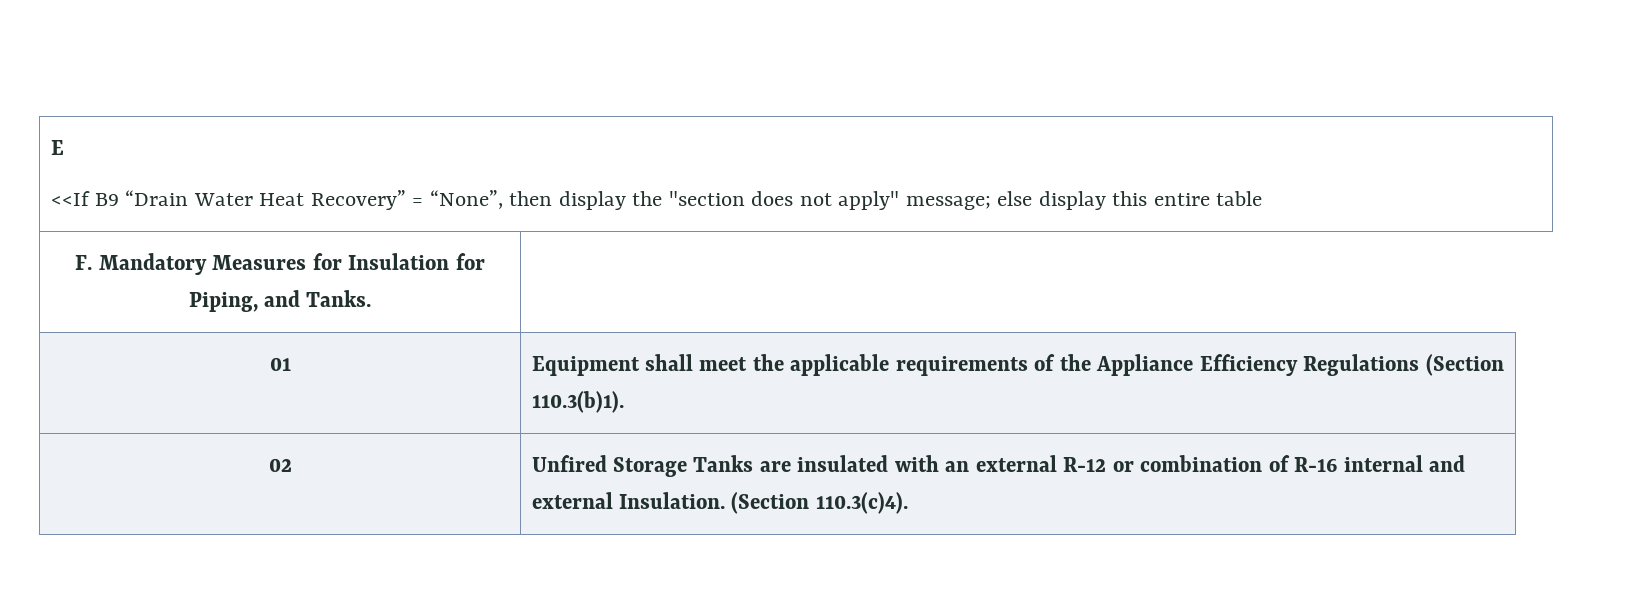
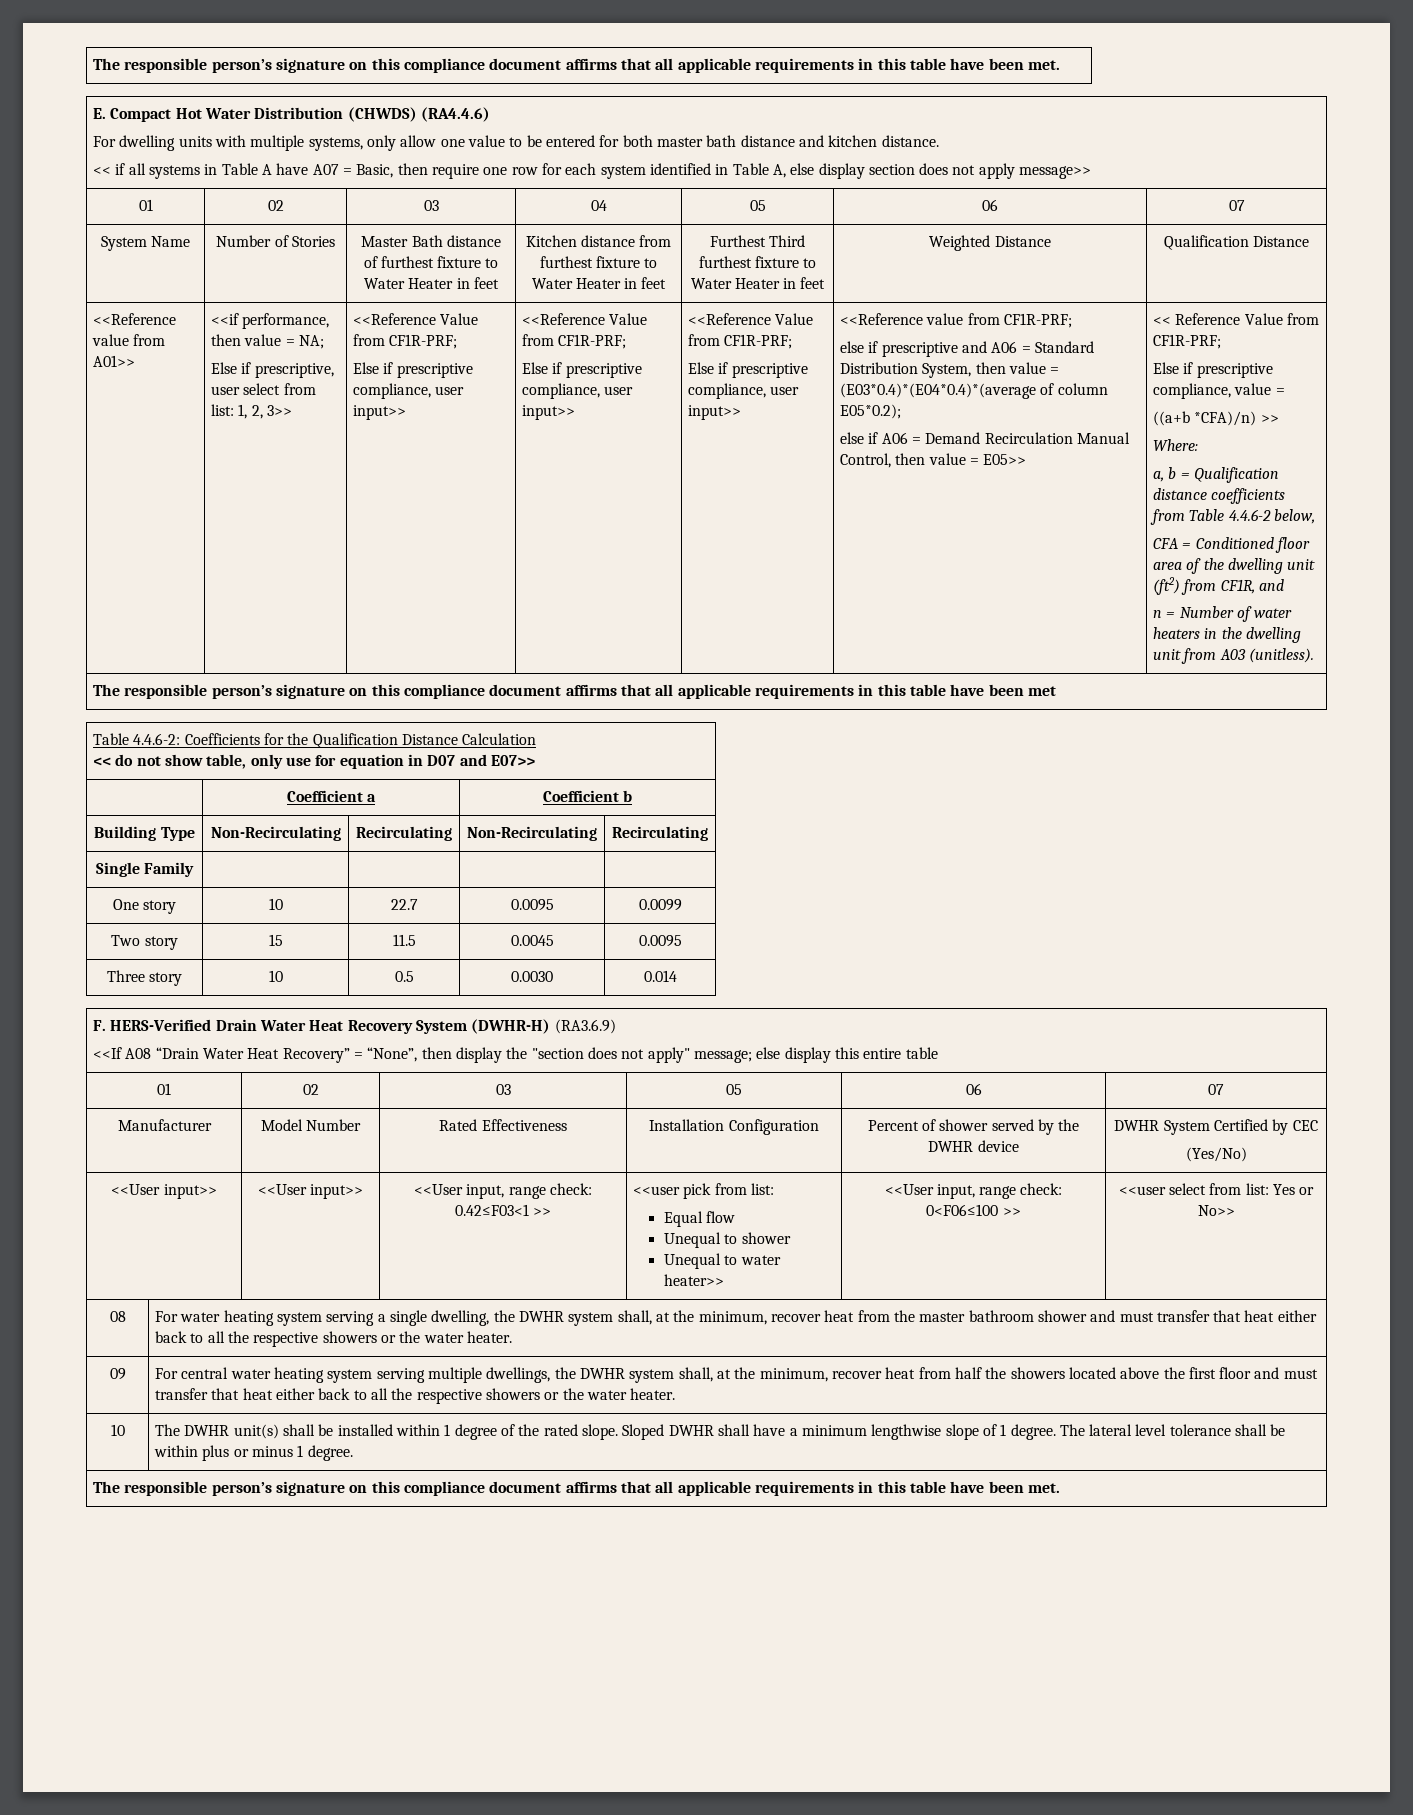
[50,140,64,155] E -> [93,58,1060,73] [93,107,491,122] [93,135,939,151] [93,163,1092,179] [138,199,153,211] [267,200,284,211] [423,200,439,211] [590,200,607,211] [749,200,766,211] [982,199,998,211] [1228,200,1245,211] [100,236,191,251] [216,235,335,247] [361,235,501,247] [363,256,499,268] [364,277,499,289] [525,235,672,247] [539,256,658,268] [531,277,667,289] [709,235,806,247] [698,256,817,268] [690,277,826,289] [929,235,1051,251] [1163,235,1310,250] [93,313,177,325] [92,334,166,346] [93,355,136,367] [211,313,330,329] [211,334,325,349] [211,362,334,378] [211,383,316,395] [211,404,293,419] [353,313,479,325] [353,334,458,349] [353,362,473,378] [353,383,465,399] [353,405,407,420] [522,313,648,325] [522,334,627,349] [522,362,642,378] [522,383,634,399] [522,405,576,420] [688,313,814,325] [688,334,793,349] [688,362,808,378] [688,383,800,399] [688,405,742,420] [840,313,1073,328] [840,341,1095,357] [840,362,1060,378] [840,383,1108,399] [840,404,902,419] [840,432,1131,444] [840,453,1027,468] [1153,313,1320,325] [1153,334,1222,349] [1153,362,1273,378] [1153,383,1285,399] [1153,411,1279,426] [1153,439,1199,451] [1153,467,1280,483] [1153,488,1286,504] [1150,509,1316,525] [1153,537,1311,553] [1153,558,1316,574] [1153,577,1285,595] [1153,606,1293,622] [1153,627,1302,643] [1153,648,1315,664] [93,684,1056,699] [93,733,537,748] [93,754,535,769] [286,790,377,802] [542,790,633,802] [94,826,195,841] [210,826,341,841] [356,826,452,841] [467,826,597,841] [612,826,708,841] [95,862,195,877] [112,899,177,914] [268,898,283,910] [390,899,418,910] [510,899,554,911] [638,899,682,911] [111,935,178,950] [268,934,283,946] [392,934,416,946] [510,935,554,946] [638,935,682,947] [106,970,183,986] [268,970,283,982] [394,971,414,982] [511,971,553,982] [643,970,677,982] [93,1019,616,1034] The responsible person’s signature on this compliance document affirms that all applicable requirements in this table have been met. // E. Compact Hot Water Distribution (CHWDS) (RA4.4.6) // For dwelling units with multiple systems, only allow one value to be entered for both master bath distance and kitchen distance. // << if all systems in Table A have A07 = Basic, then require one row for each system identified in Table A, else display section does not apply message>> // 01 | 02 | 03 | 04 | 05 | 06 | 07 // System Name | Number of Stories | Master Bath distance of furthest fixture to Water Heater in feet | Kitchen distance from furthest fixture to Water Heater in feet | Furthest Third furthest fixture to Water Heater in feet | Weighted Distance | Qualification Distance // <<Reference value from A01>> | <<if performance, then value = NA; // Else if prescriptive, user select from list: 1, 2, 3>> | <<Reference Value from CF1R-PRF; // Else if prescriptive compliance, user input>> | <<Reference Value from CF1R-PRF; // Else if prescriptive compliance, user input>> | <<Reference Value from CF1R-PRF; // Else if prescriptive compliance, user input>> | <<Reference value from CF1R-PRF; // else if prescriptive and A06 = Standard Distribution System, then value = (E03*0.4)*(E04*0.4)*(average of column E05*0.2); // else if A06 = Demand Recirculation Manual Control, then value = E05>> | << Reference Value from CF1R-PRF; // Else if prescriptive compliance, value = // ((a+b *CFA)/n) >> // Where: // a, b = Qualification distance coefficients from Table 4.4.6-2 below, // CFA = Conditioned floor area of the dwelling unit (ft2) from CF1R, and // n = Number of water heaters in the dwelling unit from A03 (unitless). // The responsible person’s signature on this compliance document affirms that all applicable requirements in this table have been met // Table 4.4.6-2: Coefficients for the Qualification Distance Calculation // << do not show table, only use for equation in D07 and E07>> // | Coefficient a | Coefficient b // Building Type | Non-Recirculating | Recirculating | Non-Recirculating | Recirculating // Single Family | | | | // One story | 10 | 22.7 | 0.0095 | 0.0099 // Two story | 15 | 11.5 | 0.0045 | 0.0095 // Three story | 10 | 0.5 | 0.0030 | 0.014 // F. HERS-Verified Drain Water Heat Recovery System (DWHR-H) (RA3.6.9)
[95,193,120,206] B9 -> [125,1048,152,1059] A08
[75,253,485,275] [188,290,372,312] [269,357,291,371] [531,354,1504,376] [531,391,624,413] [268,458,292,472] [531,455,1466,477] [531,492,908,514] F. Mandatory Measures for Insulation for Piping, and Tanks. // 01 | Equipment shall meet the applicable requirements of the Appliance Efficiency Regulations (Section 110.3(b)1). // 02 | Unfired Storage Tanks are insulated with an external R-12 or combination of R-16 internal and external Insulation. (Section 110.3(c)4). -> [157,1083,171,1095] [302,1084,319,1095] [495,1084,511,1095] [726,1084,742,1095] [965,1083,982,1095] [1208,1084,1224,1095] [117,1119,212,1131] [260,1119,362,1131] [439,1119,567,1131] [649,1119,819,1135] [867,1119,1080,1135] [928,1140,1019,1152] [1114,1119,1318,1135] [1185,1147,1247,1162] [111,1184,217,1199] [257,1184,364,1199] [414,1183,592,1199] [454,1204,552,1216] [633,1183,775,1199] [663,1211,736,1227] [663,1232,791,1248] [663,1253,781,1269] [663,1274,724,1286] [884,1183,1063,1199] [926,1204,1021,1216] [1118,1183,1315,1195] [1197,1205,1235,1216] [109,1311,126,1322] [155,1310,1317,1326] [155,1331,513,1347] [109,1368,126,1380] [155,1367,1318,1383] [155,1388,676,1404] [110,1424,125,1436] [155,1424,1286,1440] [154,1445,353,1461] [93,1481,1060,1496] 01 | 02 | 03 | 05 | 06 | 07 // Manufacturer | Model Number | Rated Effectiveness | Installation Configuration | Percent of shower served by the DWHR device | DWHR System Certified by CEC // (Yes/No) // <<User input>> | <<User input>> | <<User input, range check: 0.42≤F03<1 >> | <<user pick from list: // Equal flow // Unequal to shower // Unequal to water heater>> | <<User input, range check: 0<F06≤100 >> | <<user select from list: Yes or No>> // 08 | For water heating system serving a single dwelling, the DWHR system shall, at the minimum, recover heat from the master bathroom shower and must transfer that heat either back to all the respective showers or the water heater. // 09 | For central water heating system serving multiple dwellings, the DWHR system shall, at the minimum, recover heat from half the showers located above the first floor and must transfer that heat either back to all the respective showers or the water heater. // 10 | The DWHR unit(s) shall be installed within 1 degree of the rated slope. Sloped DWHR shall have a minimum lengthwise slope of 1 degree. The lateral level tolerance shall be within plus or minus 1 degree. // The responsible person’s signature on this compliance document affirms that all applicable requirements in this table have been met.

